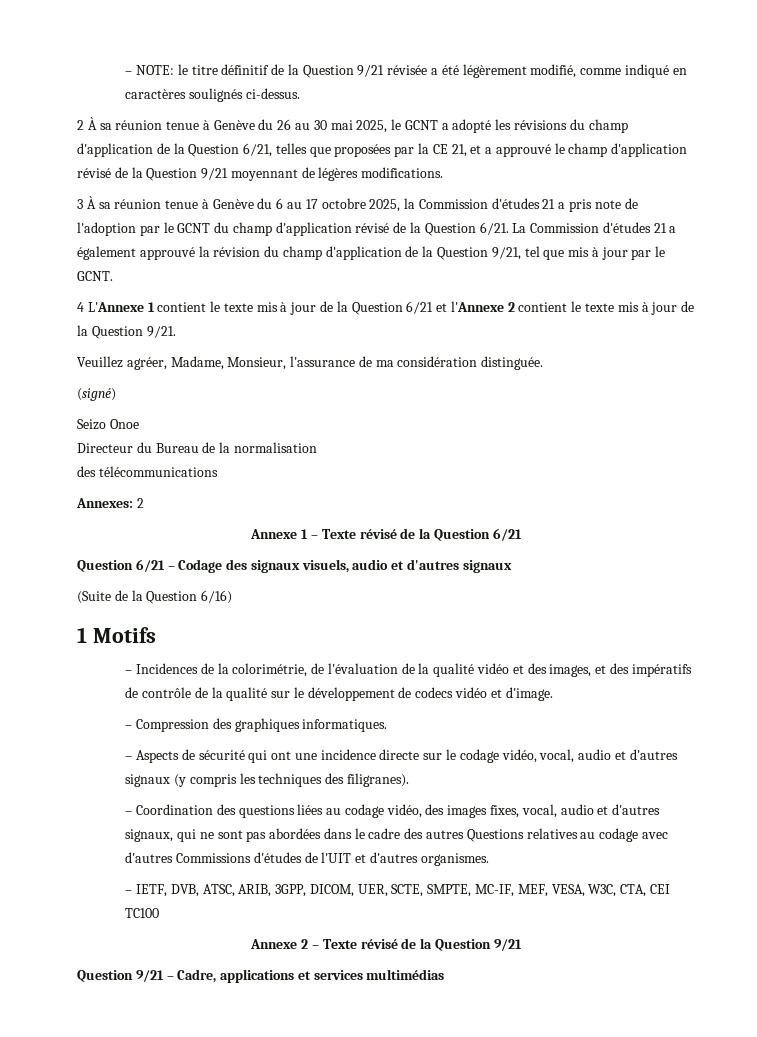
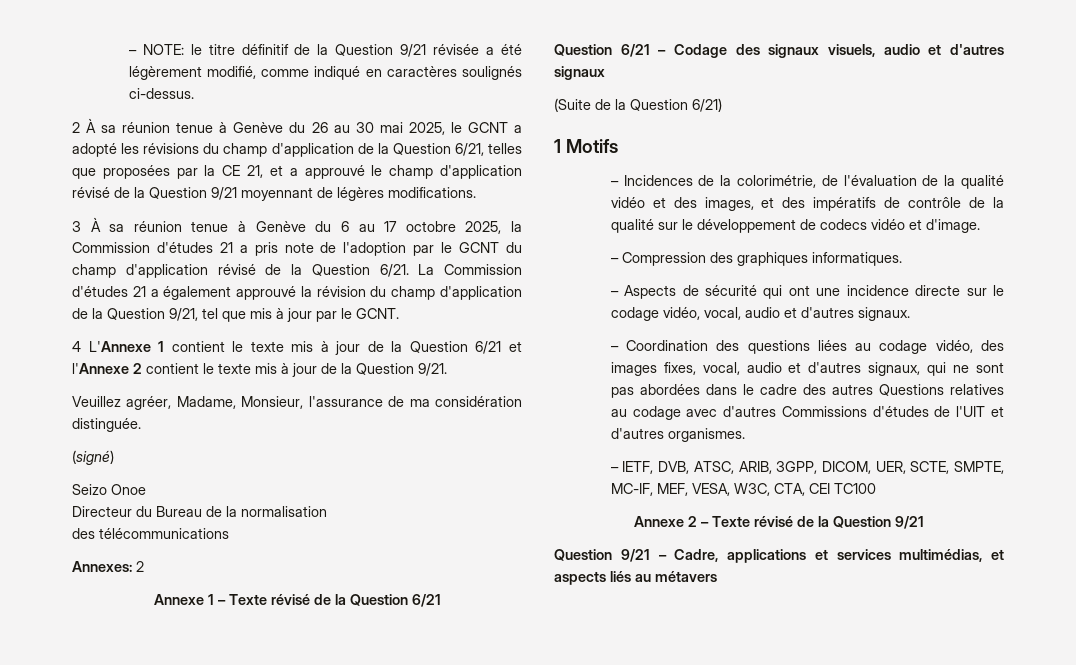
[201,590,233,604] 6/16) -> [692,98,722,112] 6/21)
[125,773,409,787] signaux (y compris les techniques des filigranes). -> [857,307,910,321] signaux.
[366,969,445,980] multimédias -> [899,549,1004,562] [554,571,717,585] multimédias, et aspects liés au métavers

